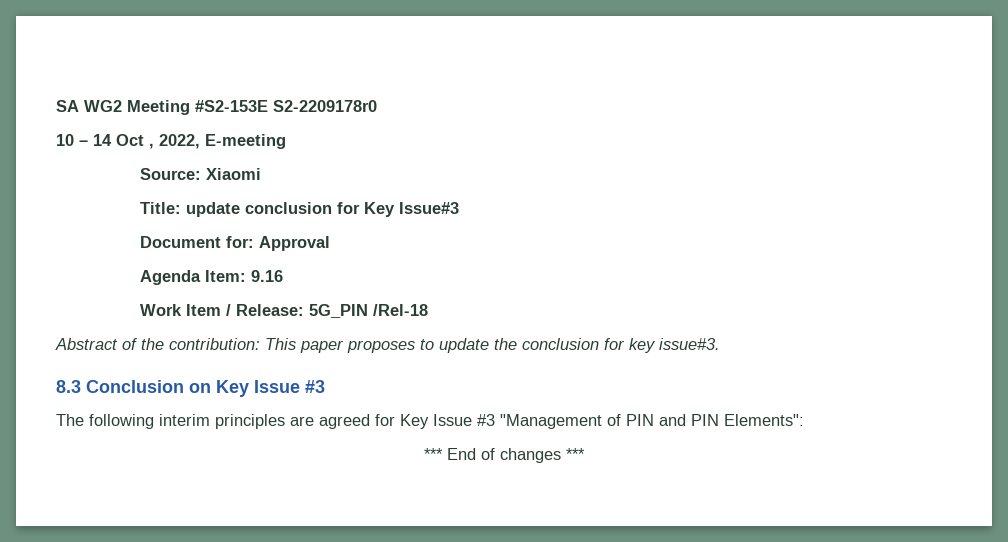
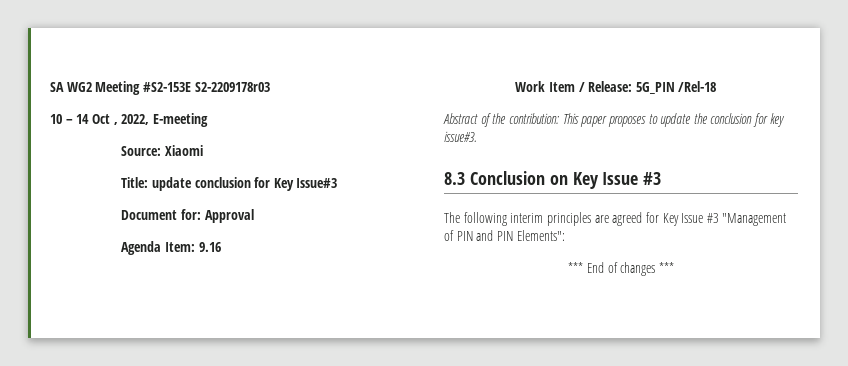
[273,100,377,112] S2-2209178r0 -> [194,82,270,92] S2-2209178r03

